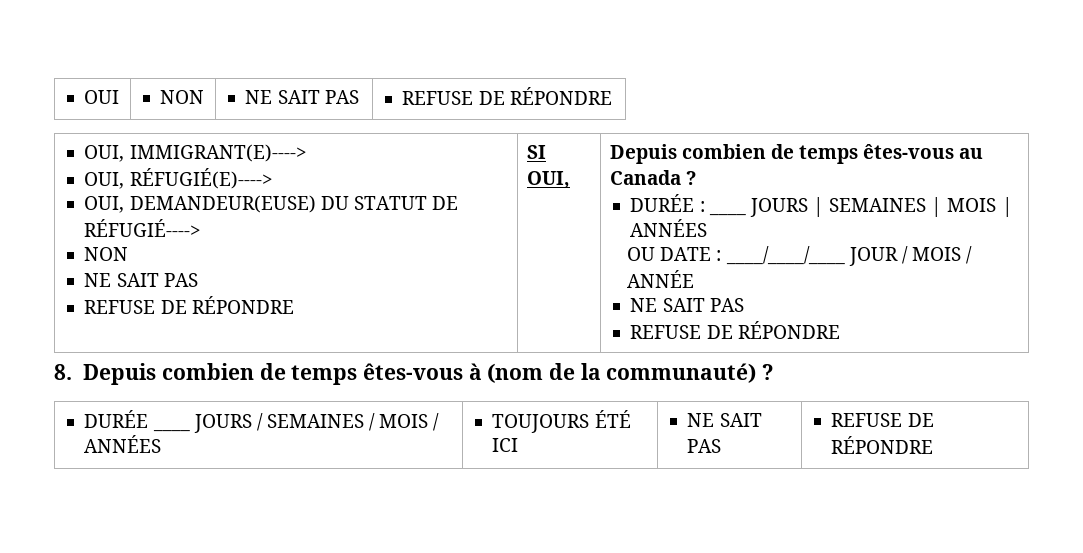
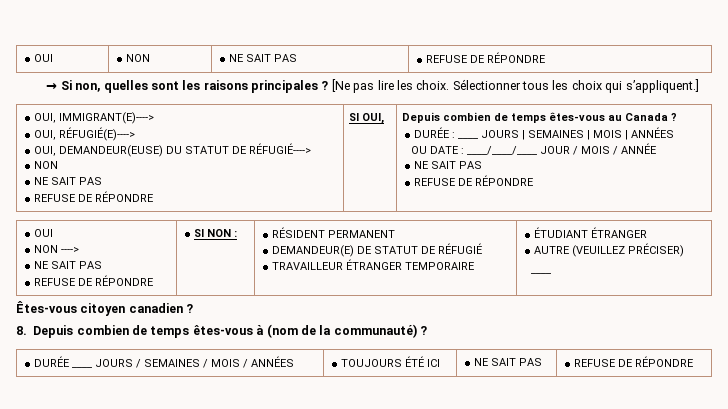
(612, 96) none -> [46,79,699,93] // → Si non, quelles sont les raisons principales ? [Ne pas lire les choix. Sélectionner tous les choix qui s’appliquent.]
(840, 330) none -> [34,229,54,237] [34,245,80,253] [34,261,103,269] [34,275,154,286] [194,229,238,237] [272,227,396,238] [272,243,483,257] [272,259,475,270] [534,227,648,238] [534,243,685,257] [531,273,552,274] [16,301,194,316] // OUI // NON ----> // NE SAIT PAS // REFUSE DE RÉPONDRE | SI NON : | RÉSIDENT PERMANENT // DEMANDEUR(E) DE STATUT DE RÉFUGIÉ // TRAVAILLEUR ÉTRANGER TEMPORAIRE | ÉTUDIANT ÉTRANGER // AUTRE (VEUILLEZ PRÉCISER) // ____ // Êtes-vous citoyen canadien ?

